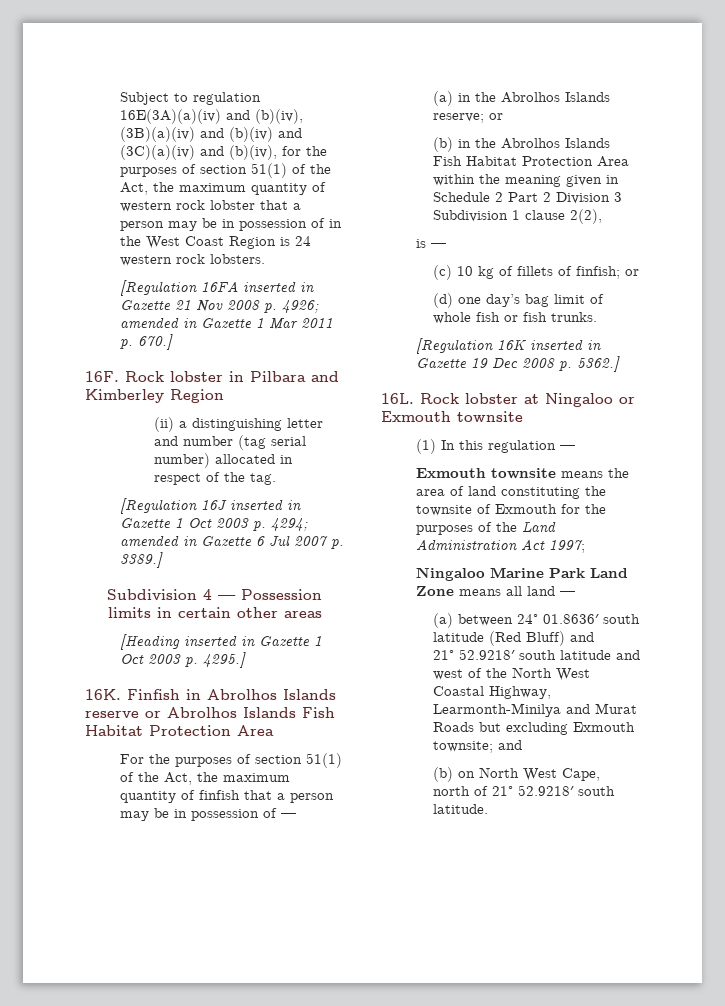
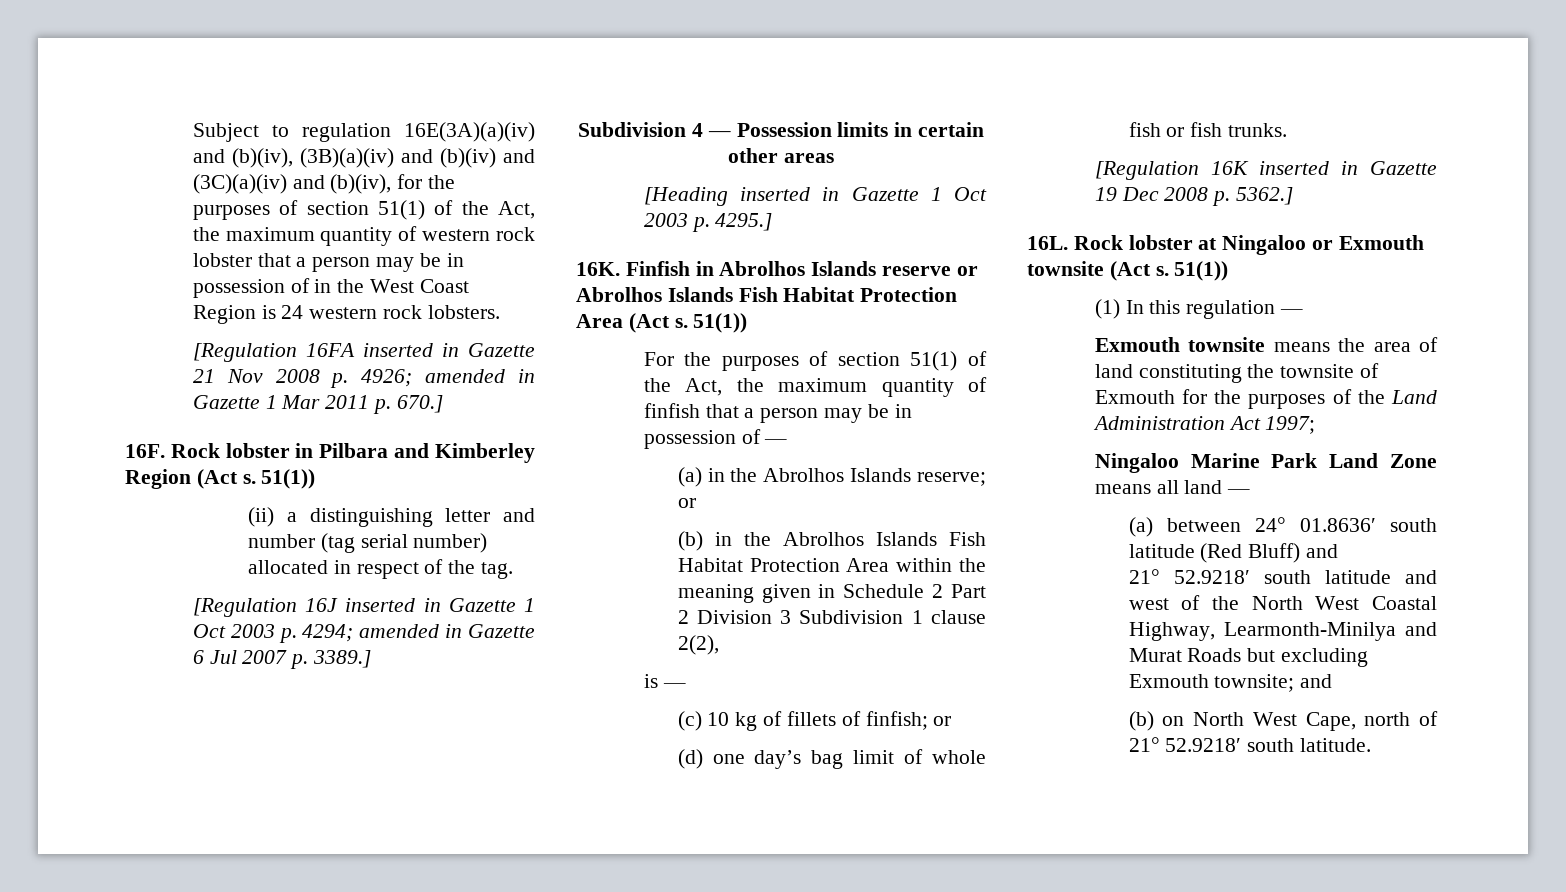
(224, 396) none -> [196,469,316,489] (Act s. 51(1))
(274, 730) none -> [628,313,748,333] (Act s. 51(1))
(523, 416) none -> [1109,261,1229,281] (Act s. 51(1))

